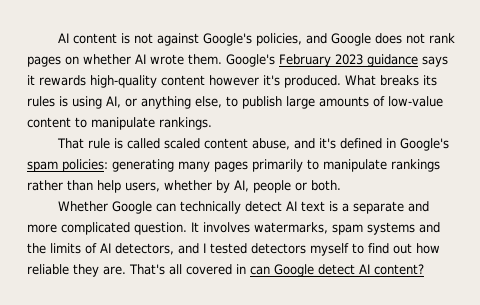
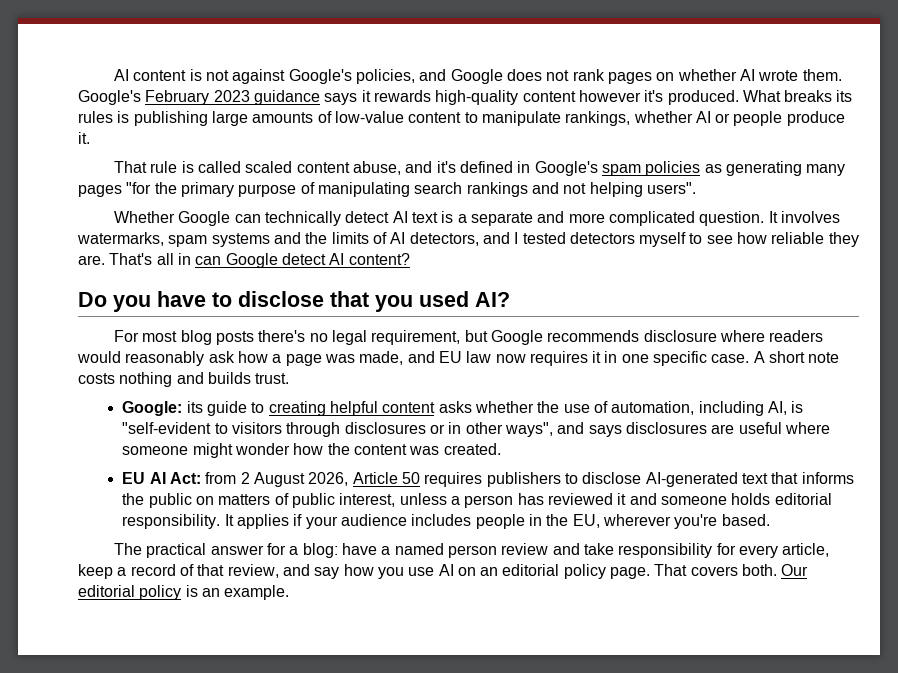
[72,96,282,109] using AI, or anything else, to publish -> [133,111,208,126] publishing
[159,117,212,130] rankings. -> [565,111,845,126] [78,132,90,144] rankings, whether AI or people produce it.
[62,159,108,172] policies: -> [645,161,722,176] policies as
[252,159,440,172] [27,180,341,193] primarily to manipulate rankings rather than help users, whether by AI, people or both. -> [126,182,696,197] "for the primary purpose of manipulating search rankings and not helping users".
[368,243,412,254] find out -> [706,235,733,244] see
[186,264,232,275] covered -> (174, 259) none
(424, 269) none -> [78,291,510,312] [114,330,824,345] [77,351,840,366] [78,372,290,387] [122,401,804,416] [122,422,830,437] [122,443,501,458] [122,472,854,487] [122,493,832,508] [122,514,770,529] [114,543,830,558] [78,564,809,579] [78,585,290,600] // Do you have to disclose that you used AI? // For most blog posts there's no legal requirement, but Google recommends disclosure where readers would reasonably ask how a page was made, and EU law now requires it in one specific case. A short note costs nothing and builds trust. // Google: its guide to creating helpful content asks whether the use of automation, including AI, is "self-evident to visitors through disclosures or in other ways", and says disclosures are useful where someone might wonder how the content was created. // EU AI Act: from 2 August 2026, Article 50 requires publishers to disclose AI-generated text that informs the public on matters of public interest, unless a person has reviewed it and someone holds editorial responsibility. It applies if your audience includes people in the EU, wherever you're based. // The practical answer for a blog: have a named person review and take responsibility for every article, keep a record of that review, and say how you use AI on an editorial policy page. That covers both. Our editorial policy is an example.

